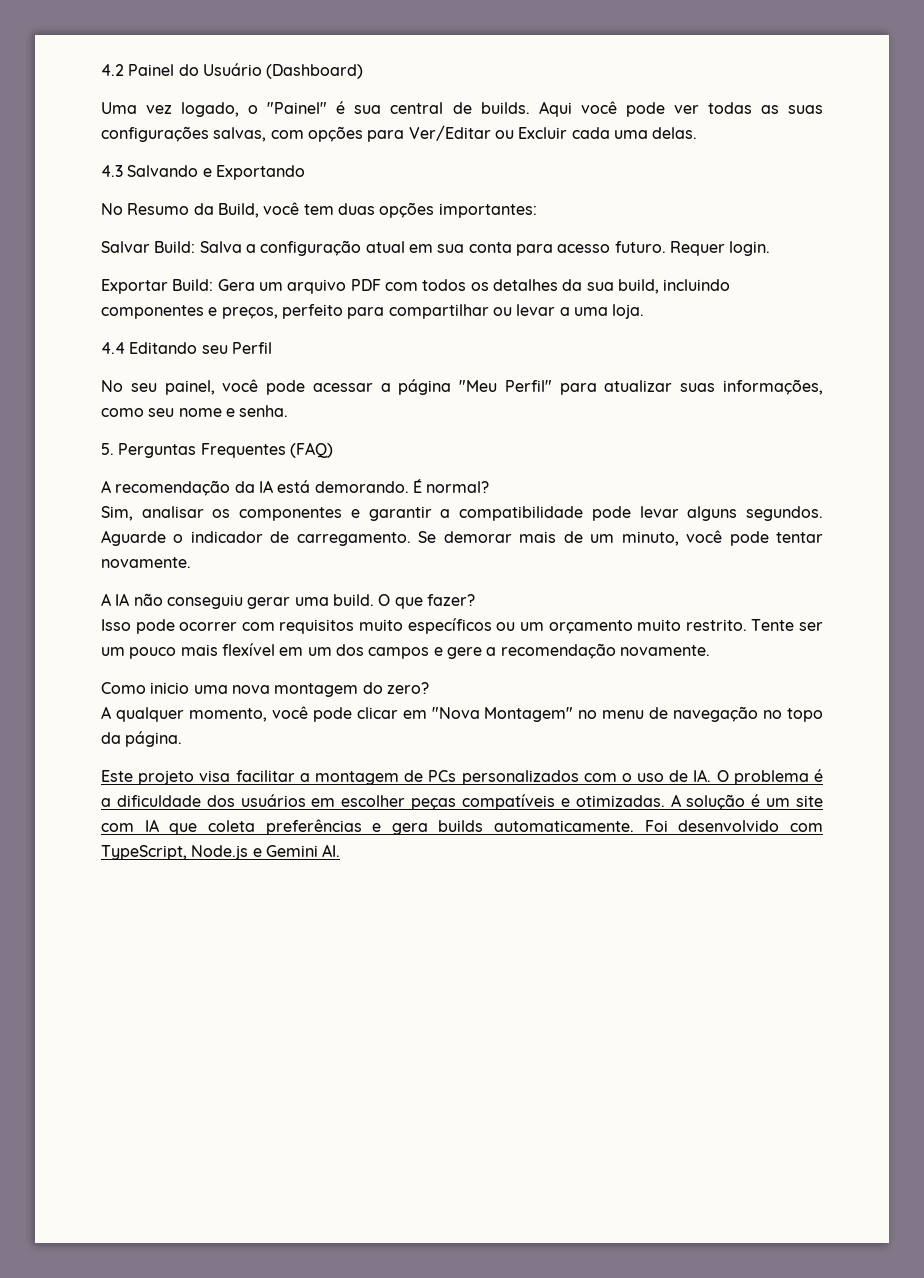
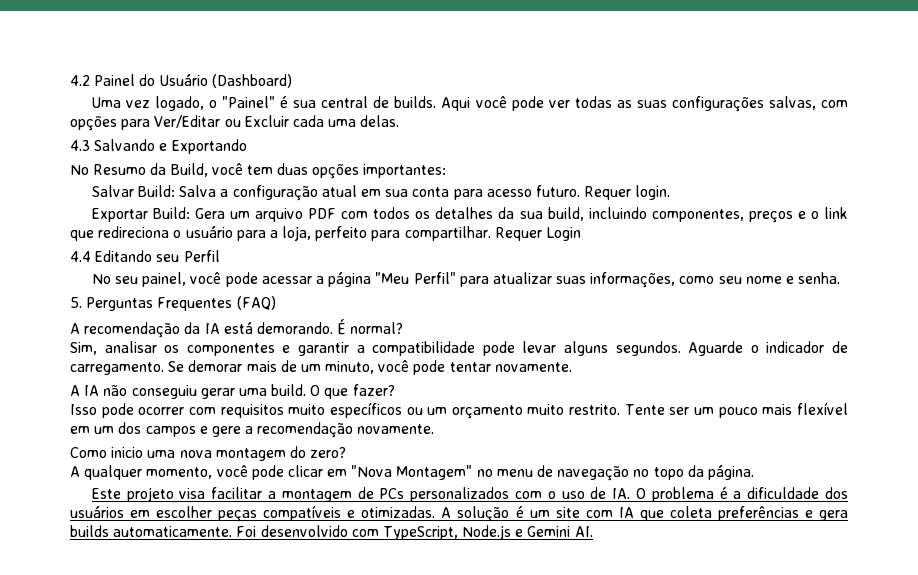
[101,304,645,319] componentes e preços, perfeito para compartilhar ou levar a uma loja. -> [651,207,848,223] [70,226,582,241] componentes, preços e o link que redireciona o usuário para a loja, perfeito para compartilhar. Requer Login

